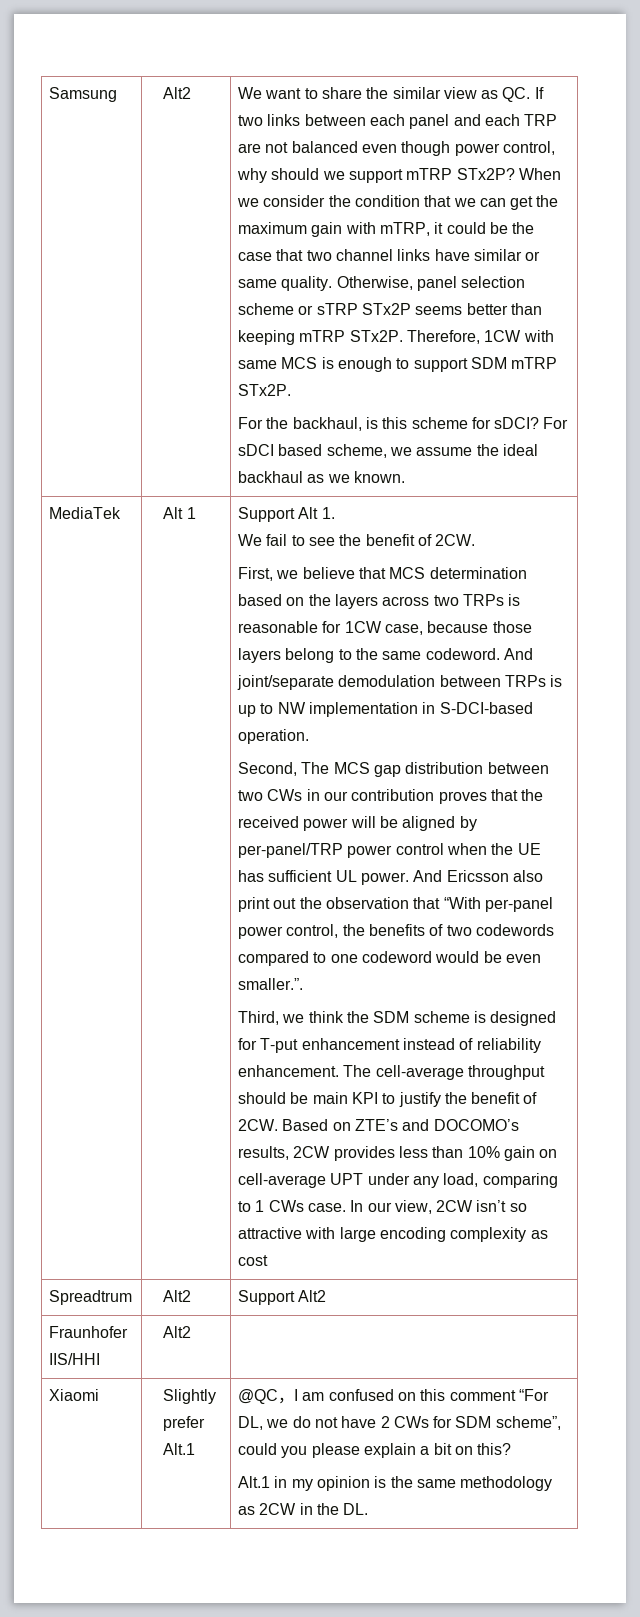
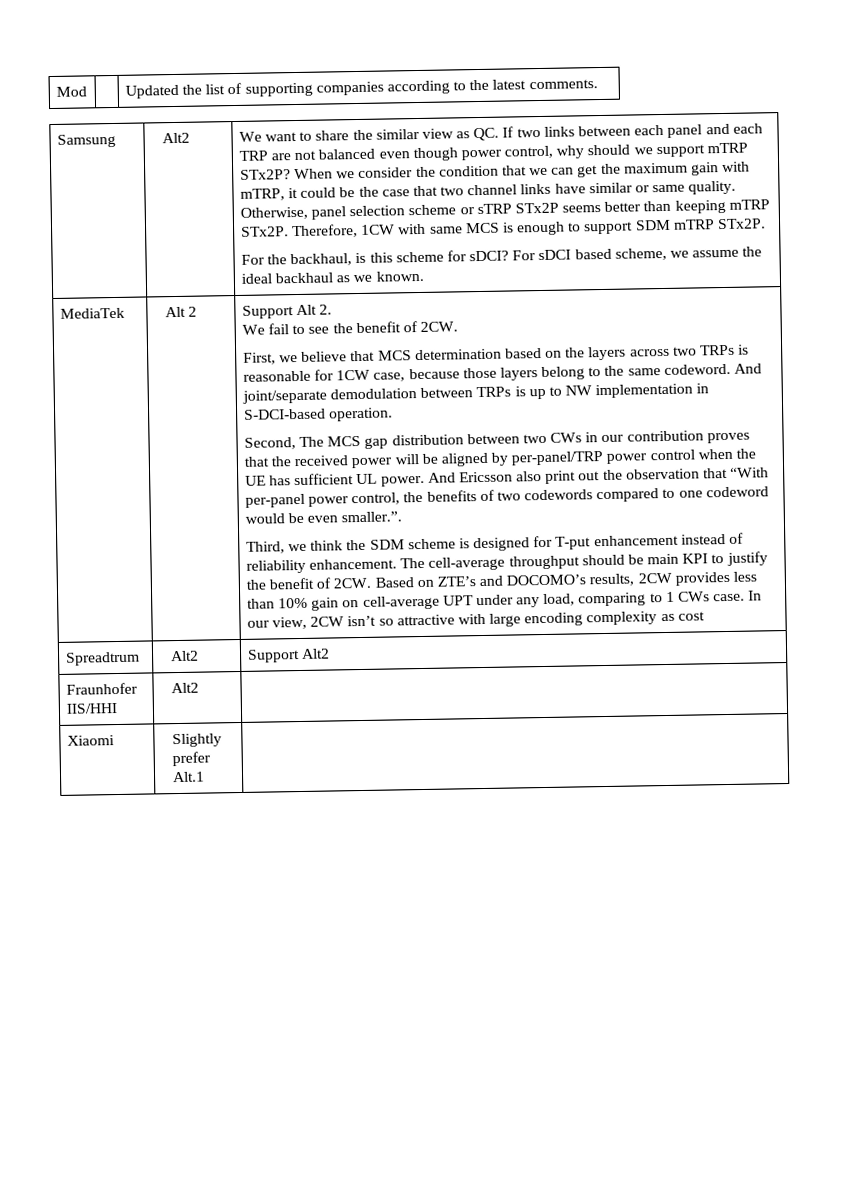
(48, 94) none -> [55,86,87,97] [124,79,598,99] Mod | | Updated the list of supporting companies according to the latest comments. //
[186,507,196,519] 1 -> [188,306,198,317] 2
[321,507,335,519] 1. -> [319,304,333,315] 2.
[237,1389,549,1404] [237,1416,561,1430] [237,1443,512,1458] [237,1476,553,1491] [237,1503,369,1515] @QC，I am confused on this comment “For DL, we do not have 2 CWs for SDM scheme”, could you please explain a bit on this? // Alt.1 in my opinion is the same methodology as 2CW in the DL. -> (205, 777) none

